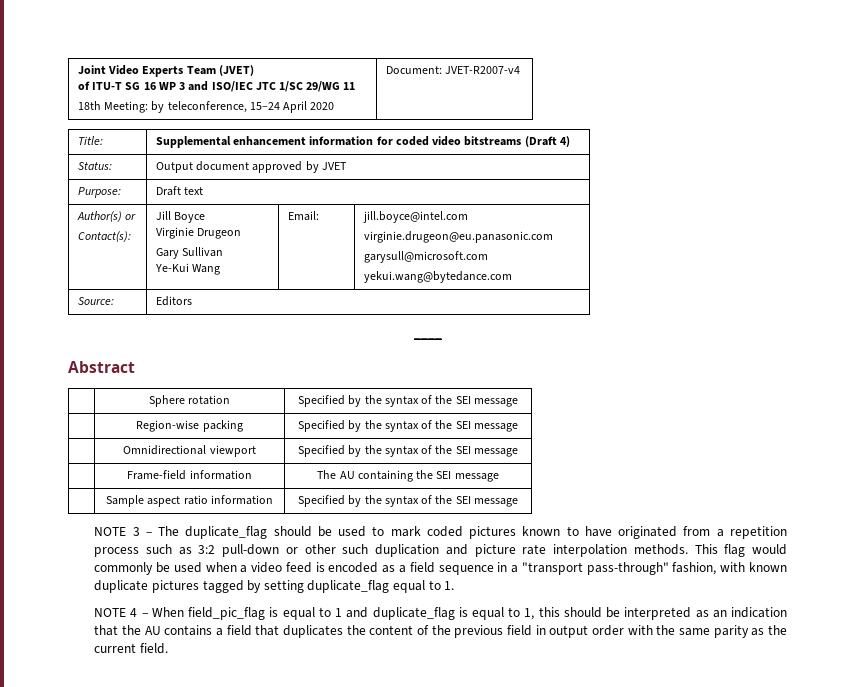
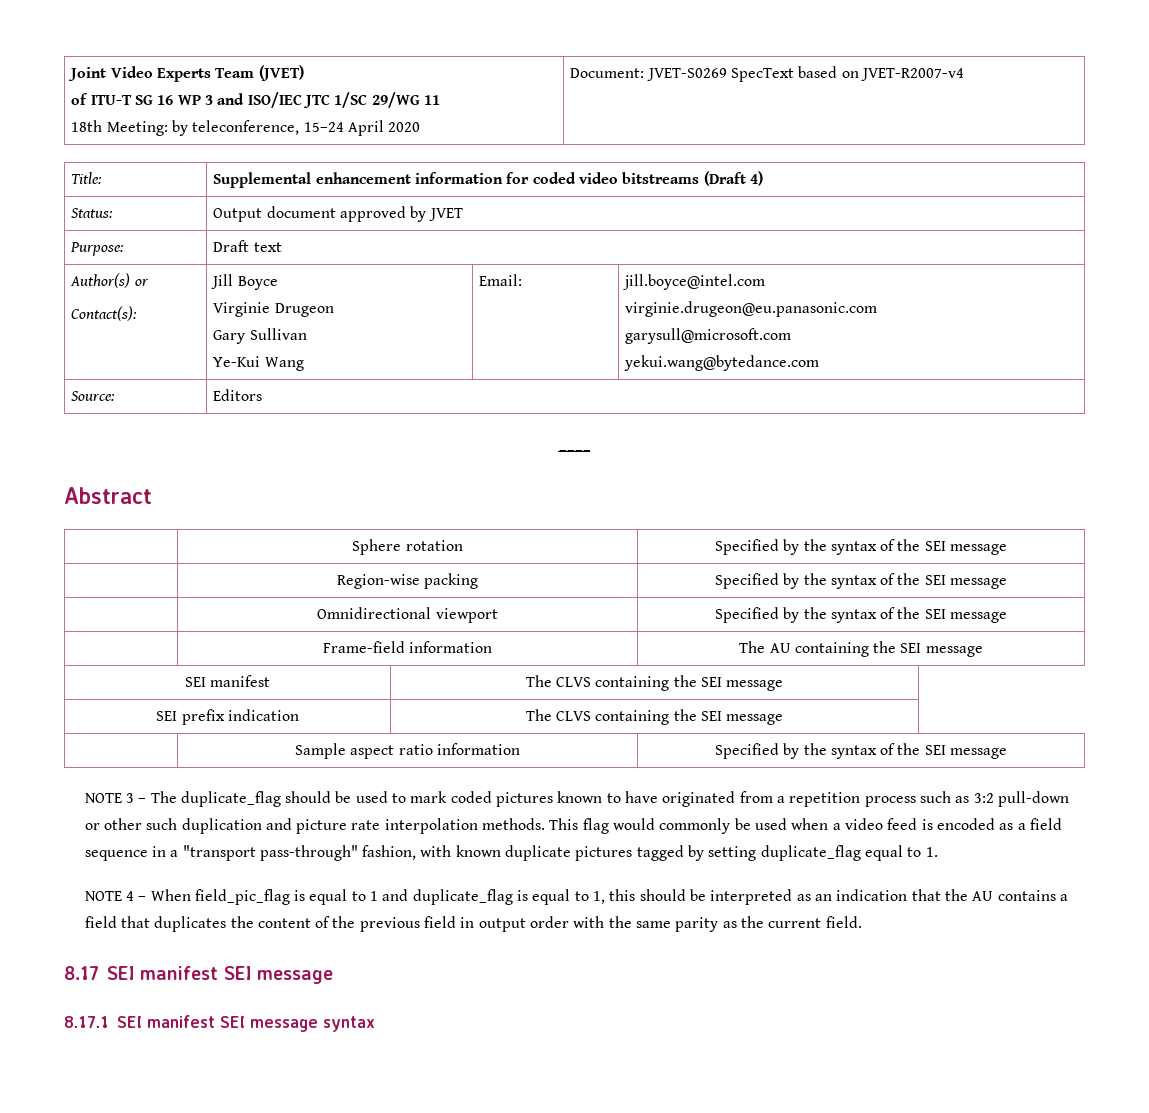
(442, 70) none -> [646,66,859,82] JVET-S0269 SpecText based on
(499, 477) none -> [184,675,271,687] [525,675,784,691] [156,709,299,725] [525,709,784,725] // SEI manifest | The CLVS containing the SEI message // SEI prefix indication | The CLVS containing the SEI message
(168, 648) none -> [64,966,333,984] [64,1015,375,1032] // 8.17 SEI manifest SEI message // 8.17.1 SEI manifest SEI message syntax

